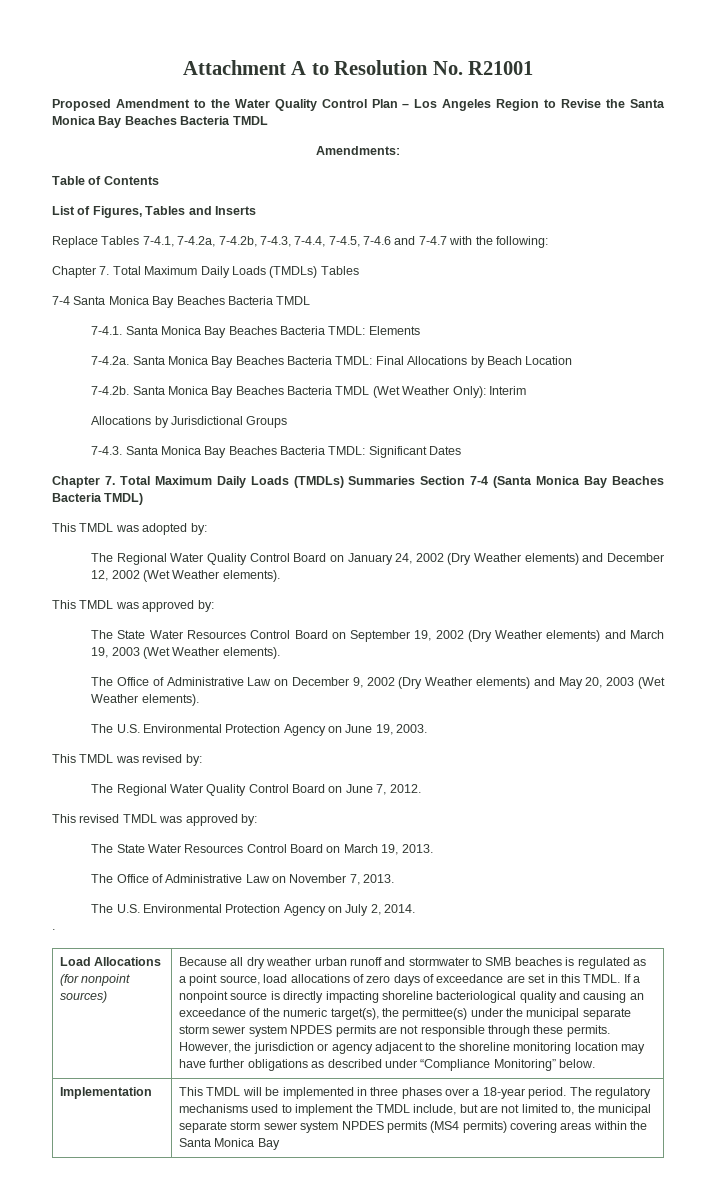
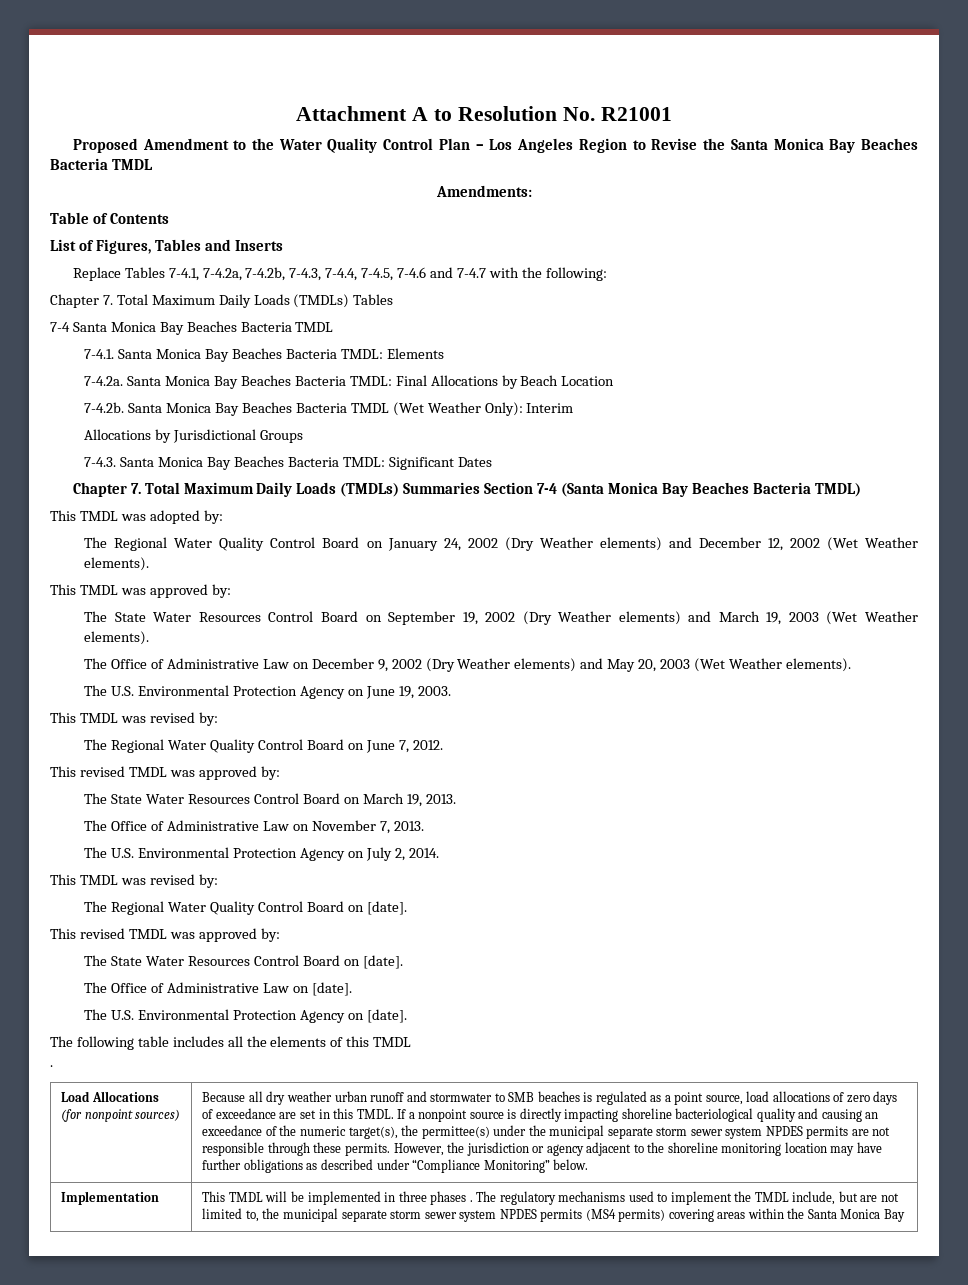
(416, 908) none -> [50,874,218,888] [84,901,407,915] [50,928,280,942] [84,955,403,969] [84,982,352,996] [84,1009,407,1023] [50,1036,412,1050] // This TMDL was revised by: // The Regional Water Quality Control Board on [date]. // This revised TMDL was approved by: // The State Water Resources Control Board on [date]. // The Office of Administrative Law on [date]. // The U.S. Environmental Protection Agency on [date]. // The following table includes all the elements of this TMDL
[444,1087,567,1099] over a 18-year period. -> [469,1200,473,1202] .

